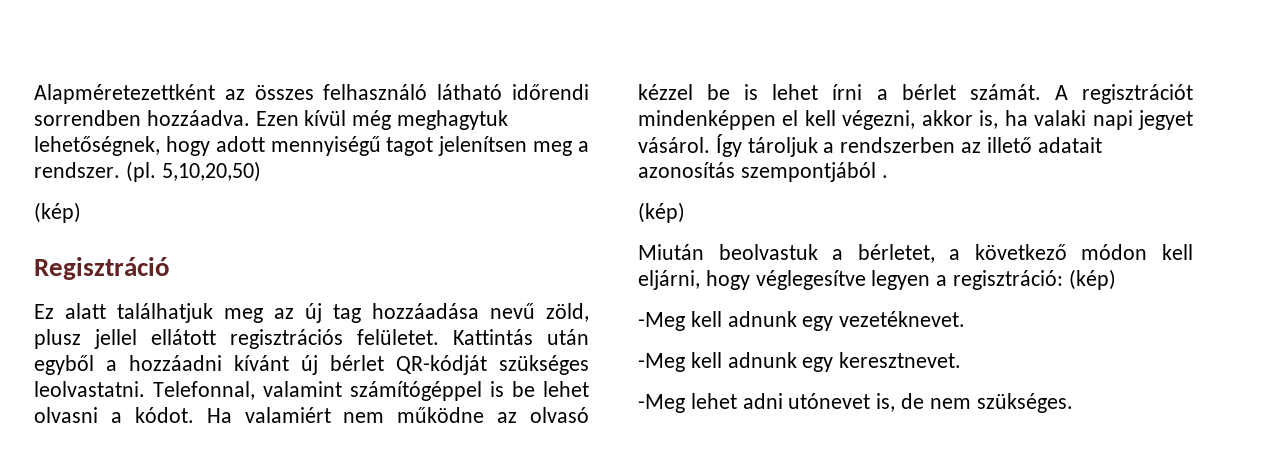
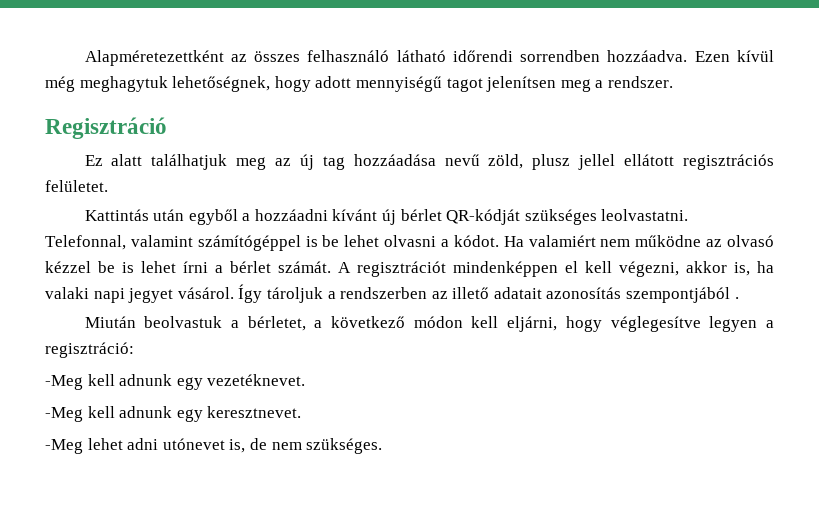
[125,161,261,182] [34,202,81,223] (pl. 5,10,20,50) // (kép) -> (673, 82) none
(439, 337) none -> (108, 186) //
[638,202,685,223] // (kép) -> (739, 298) none
[1068,269,1116,290] (kép) -> (134, 350) none

